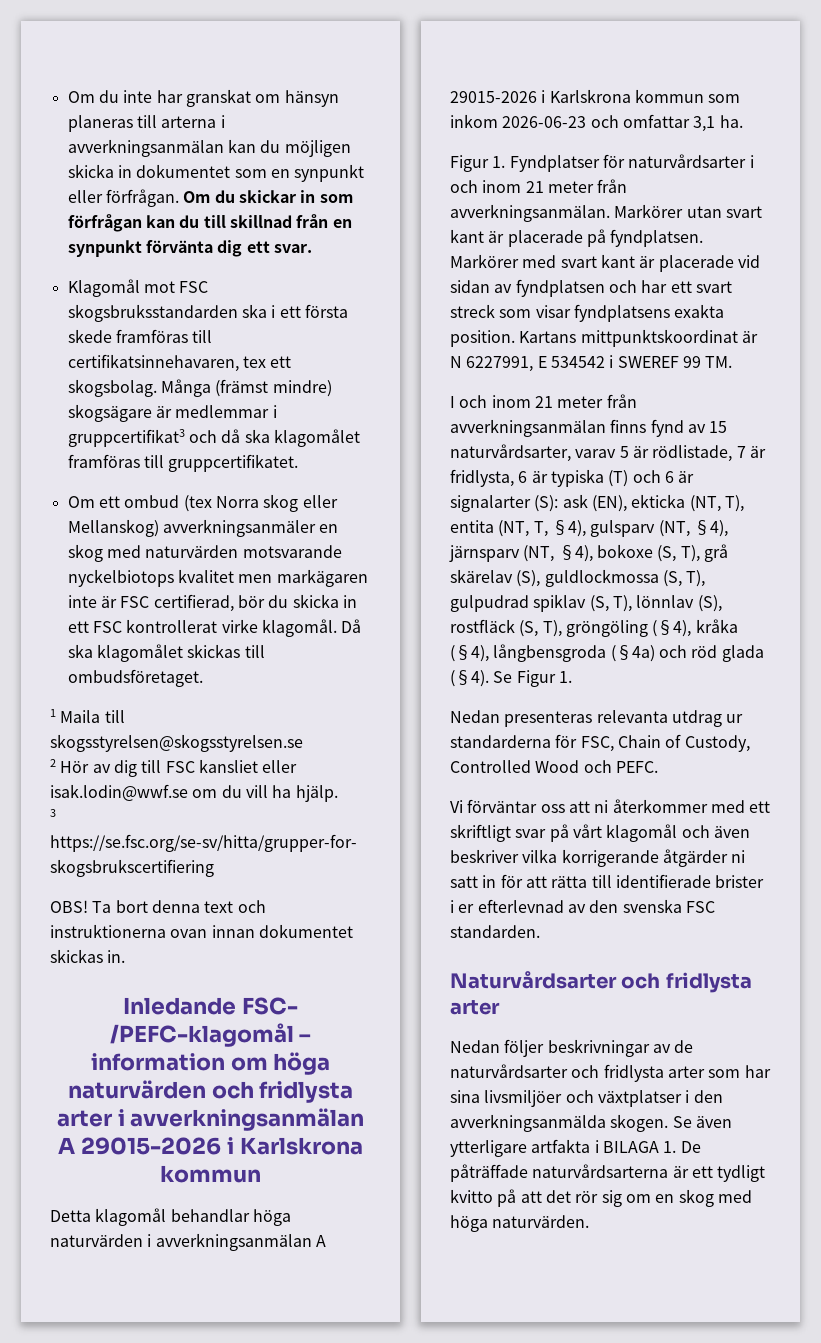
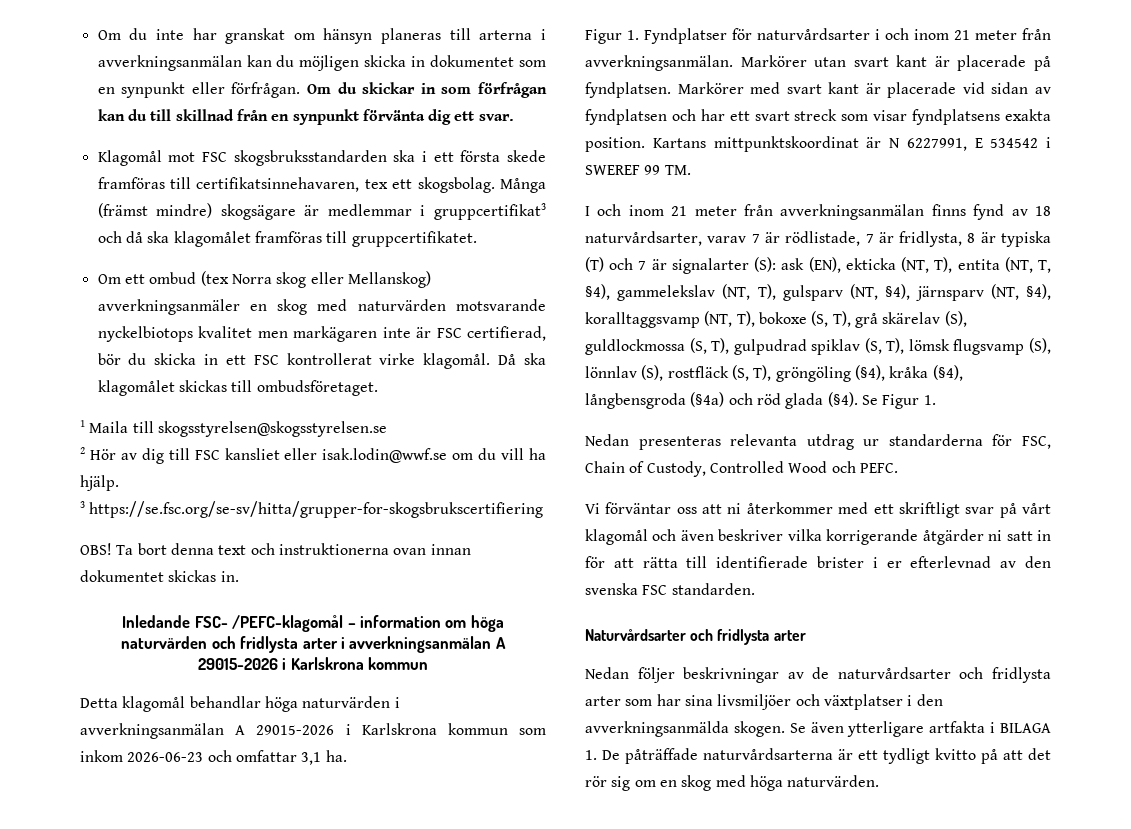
[709,421,728,433] 15 -> [1035,206,1051,216] 18
[619,446,629,458] 5 -> [751,234,760,243] 7
[518,471,528,483] 6 -> [967,233,976,243] 8
[664,471,674,483] 6 -> [638,261,647,270] 7
(586, 528) none -> [617,284,776,301] gammelekslav (NT, T),
(593, 553) none -> [585,311,755,328] koralltaggsvamp (NT, T),
(632, 603) none -> [908,338,1051,355] lömsk flugsvamp (S),

